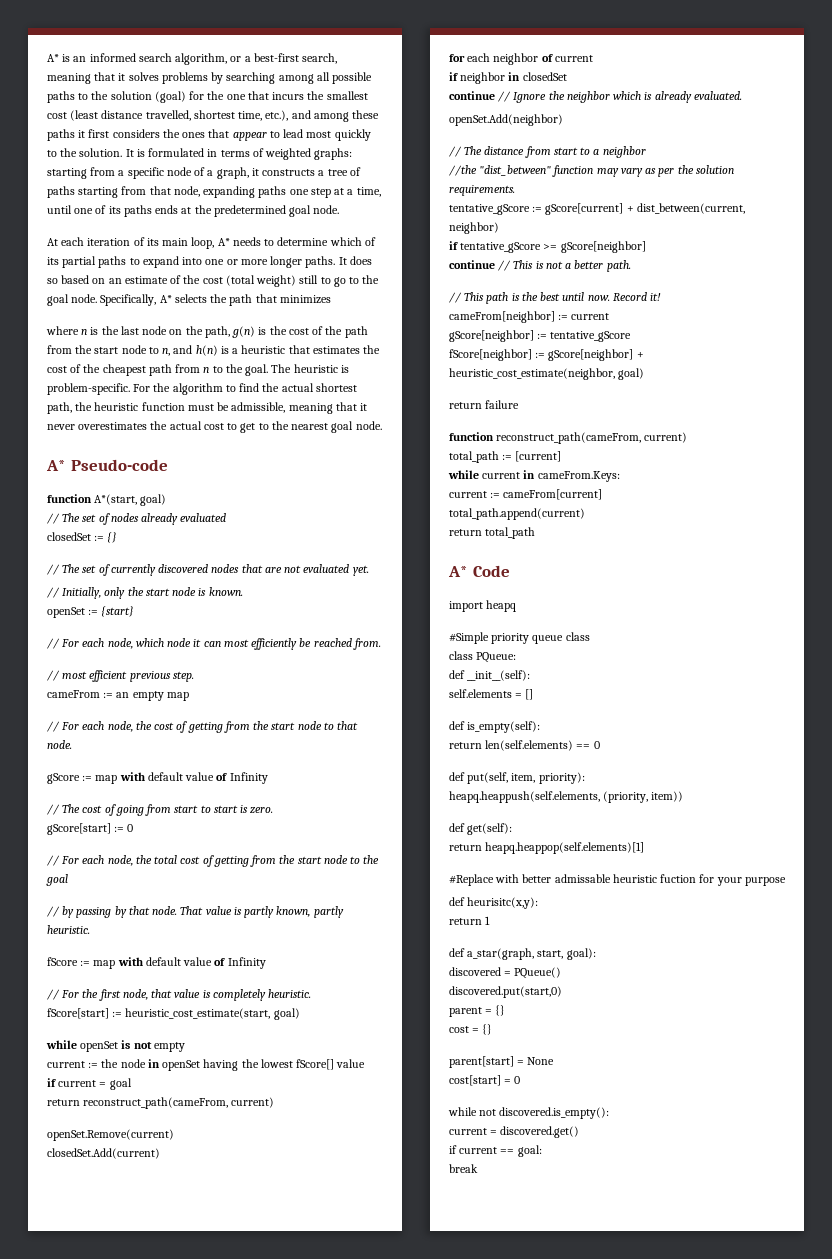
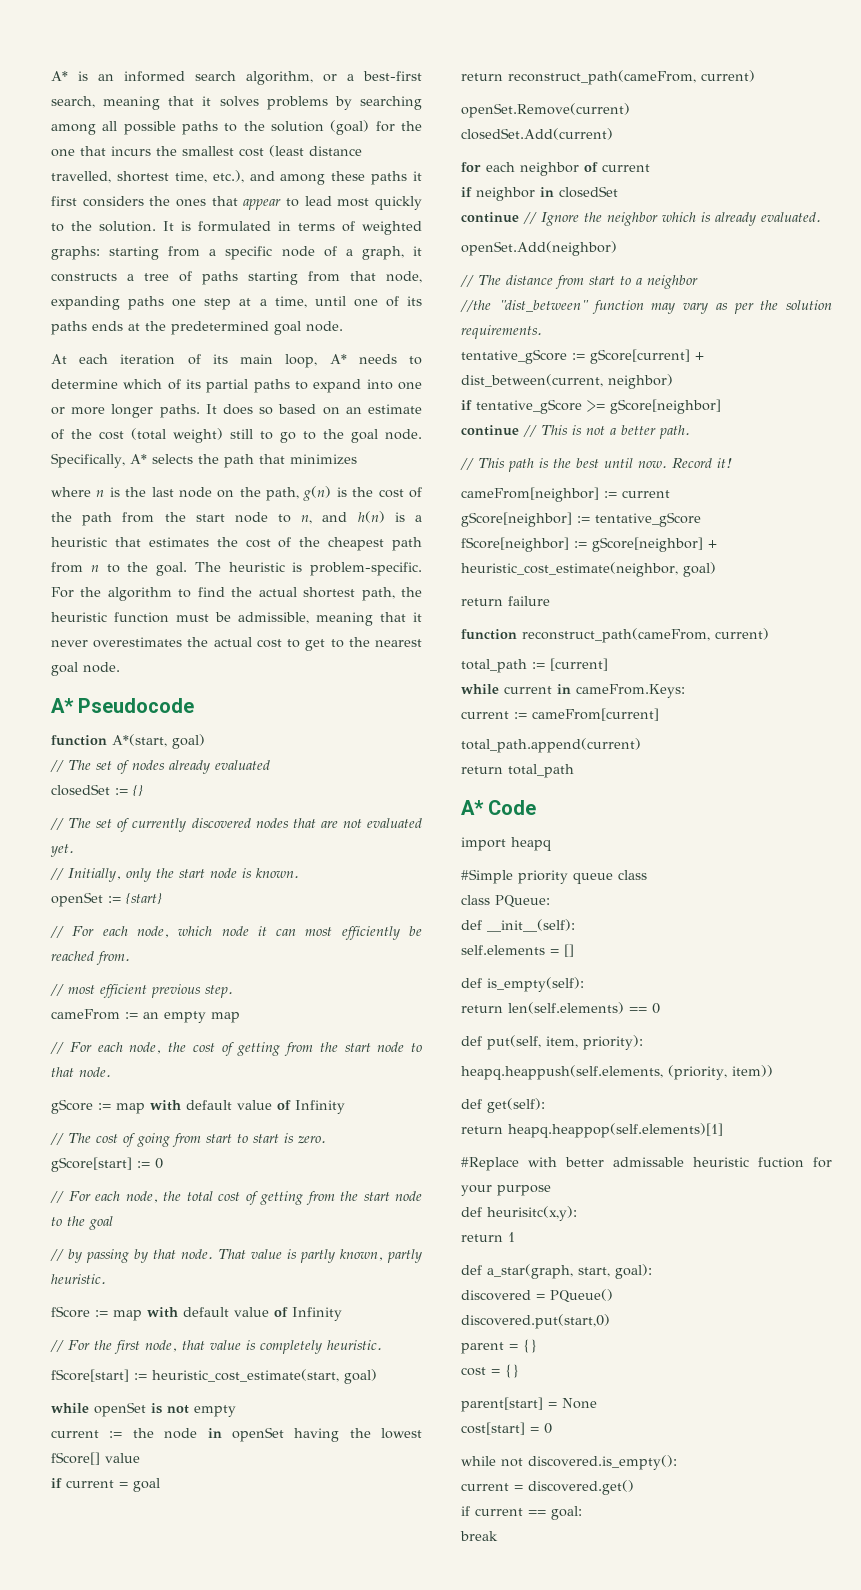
[70,459,168,471] Pseudo-code -> [78,698,195,713] Pseudocode

